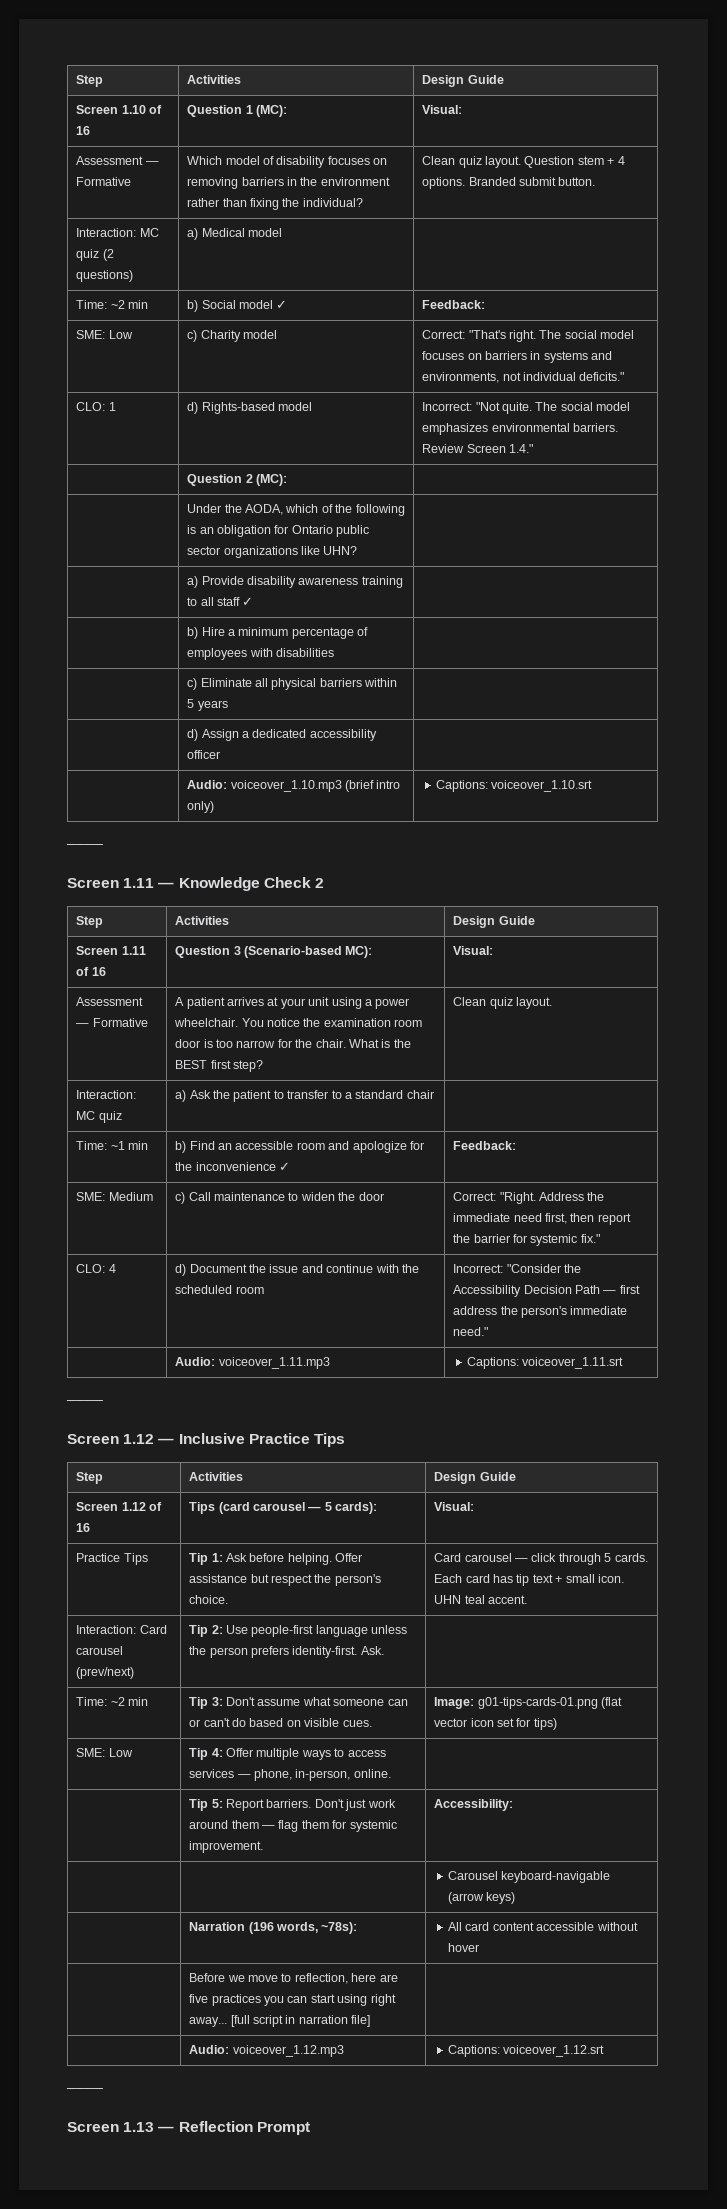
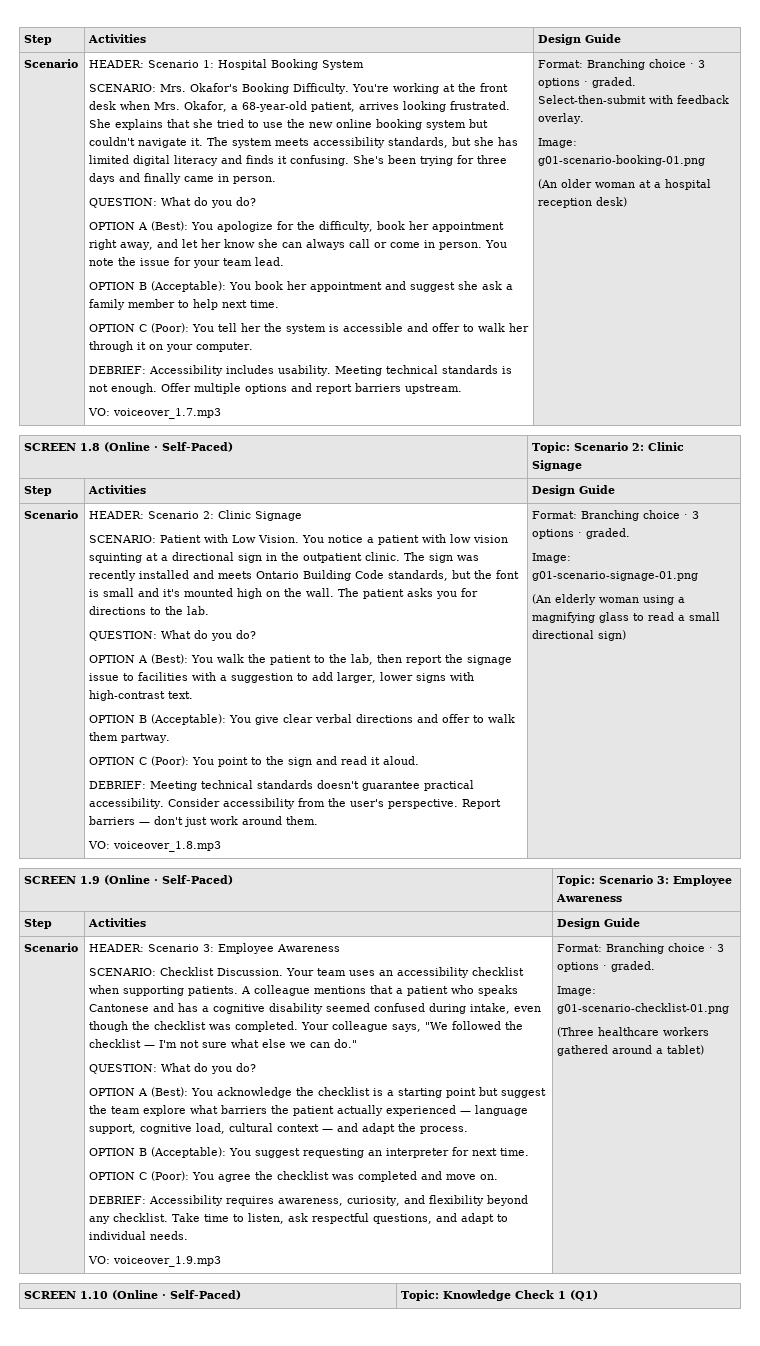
[76,75,104,87] [187,75,242,84] [422,75,504,87] [76,105,163,114] [76,126,91,135] [187,105,288,117] [422,105,463,114] [76,156,159,165] [76,177,132,186] [187,156,388,168] [187,177,390,189] [187,198,363,210] [422,156,625,168] [422,177,596,189] [76,228,159,237] [76,249,114,261] [76,270,134,282] [187,228,283,240] [76,300,149,309] [187,300,288,312] [422,300,486,309] [76,330,133,339] [187,330,278,342] [422,330,635,342] [422,351,613,363] [422,372,625,383] [76,402,116,411] [187,402,313,414] [422,402,631,414] [422,423,619,435] [422,444,534,453] [187,474,288,486] [187,504,405,516] [187,525,370,537] [187,546,358,558] [187,576,403,588] [187,597,254,606] [187,627,369,639] [187,648,335,660] [187,678,398,690] [187,699,228,711] [187,729,377,741] [187,750,221,759] [187,780,401,792] [187,801,215,813] [436,780,593,792] [66,844,103,848] [67,877,324,891] [76,916,104,928] [175,916,230,925] [453,916,535,928] [76,946,146,955] [76,967,106,976] [175,946,373,958] [453,946,494,955] [76,997,144,1006] [76,1018,148,1027] [175,997,410,1009] [174,1018,423,1027] [175,1039,411,1048] [175,1060,264,1072] [453,997,553,1009] [76,1090,137,1099] [76,1111,122,1123] [175,1090,434,1102] [76,1141,149,1150] [175,1141,424,1153] [175,1162,291,1171] [453,1141,517,1150] [76,1192,153,1201] [175,1192,384,1204] [453,1192,605,1204] [453,1213,631,1225] [453,1234,600,1246] [76,1264,116,1273] [175,1264,419,1276] [175,1285,264,1294] [453,1264,582,1273] [453,1285,640,1297] [453,1306,628,1318] [453,1327,489,1336] [175,1357,330,1369] [467,1357,624,1369] [66,1400,103,1404] [67,1433,345,1447] [76,1472,104,1484] [189,1472,244,1481] [434,1472,516,1484] [76,1502,163,1511] [76,1523,91,1532] [189,1502,378,1514] [434,1502,475,1511] [76,1553,148,1565] [189,1553,363,1565] [189,1574,381,1586] [189,1595,229,1604] [434,1553,648,1565] [434,1574,624,1586] [434,1595,528,1604] [76,1625,167,1634] [76,1646,124,1655] [76,1667,135,1679] [189,1625,408,1637] [189,1646,384,1658] [76,1697,149,1706] [189,1697,408,1709] [189,1718,372,1727] [434,1697,623,1709] [434,1718,557,1730] [76,1748,133,1757] [189,1748,386,1760] [189,1769,391,1781] [189,1799,396,1811] [189,1820,397,1832] [189,1841,264,1853] [434,1799,514,1811] [448,1871,611,1883] [448,1892,516,1904] [189,1922,358,1934] [448,1922,638,1931] [448,1943,480,1952] [189,1973,398,1984] [189,1994,396,2006] [189,2015,371,2027] [189,2045,344,2057] [448,2045,605,2057] [66,2088,103,2092] [67,2121,310,2135] Step | Activities | Design Guide // Screen 1.10 of 16 | Question 1 (MC): | Visual: // Assessment — Formative | Which model of disability focuses on removing barriers in the environment rather than fixing the individual? | Clean quiz layout. Question stem + 4 options. Branded submit button. // Interaction: MC quiz (2 questions) | a) Medical model | // Time: ~2 min | b) Social model ✓ | Feedback: // SME: Low | c) Charity model | Correct: "That's right. The social model focuses on barriers in systems and environments, not individual deficits." // CLO: 1 | d) Rights-based model | Incorrect: "Not quite. The social model emphasizes environmental barriers. Review Screen 1.4." // | Question 2 (MC): | // | Under the AODA, which of the following is an obligation for Ontario public sector organizations like UHN? | // | a) Provide disability awareness training to all staff ✓ | // | b) Hire a minimum percentage of employees with disabilities | // | c) Eliminate all physical barriers within 5 years | // | d) Assign a dedicated accessibility officer | // | Audio: voiceover_1.10.mp3 (brief intro only) | Captions: voiceover_1.10.srt // ──── // Screen 1.11 — Knowledge Check 2 // Step | Activities | Design Guide // Screen 1.11 of 16 | Question 3 (Scenario-based MC): | Visual: // Assessment — Formative | A patient arrives at your unit using a power wheelchair. You notice the examination room door is too narrow for the chair. What is the BEST first step? | Clean quiz layout. // Interaction: MC quiz | a) Ask the patient to transfer to a standard chair | // Time: ~1 min | b) Find an accessible room and apologize for the inconvenience ✓ | Feedback: // SME: Medium | c) Call maintenance to widen the door | Correct: "Right. Address the immediate need first, then report the barrier for systemic fix." // CLO: 4 | d) Document the issue and continue with the scheduled room | Incorrect: "Consider the Accessibility Decision Path — first address the person's immediate need." // | Audio: voiceover_1.11.mp3 | Captions: voiceover_1.11.srt // ──── // Screen 1.12 — Inclusive Practice Tips // Step | Activities | Design Guide // Screen 1.12 of 16 | Tips (card carousel — 5 cards): | Visual: // Practice Tips | Tip 1: Ask before helping. Offer assistance but respect the person's choice. | Card carousel — click through 5 cards. Each card has tip text + small icon. UHN teal accent. // Interaction: Card carousel (prev/next) | Tip 2: Use people-first language unless the person prefers identity-first. Ask. | // Time: ~2 min | Tip 3: Don't assume what someone can or can't do based on visible cues. | Image: g01-tips-cards-01.png (flat vector icon set for tips) // SME: Low | Tip 4: Offer multiple ways to access services — phone, in-person, online. | // | Tip 5: Report barriers. Don't just work around them — flag them for systemic improvement. | Accessibility: // | | Carousel keyboard-navigable (arrow keys) // | Narration (196 words, ~78s): | All card content accessible without hover // | Before we move to reflection, here are five practices you can start using right away... [full script in narration file] | // | Audio: voiceover_1.12.mp3 | Captions: voiceover_1.12.srt // ──── // Screen 1.13 — Reflection Prompt -> [24,35,53,45] [88,34,147,43] [538,34,622,45] [24,59,79,68] [89,59,365,70] [89,83,509,94] [89,101,511,112] [89,119,489,130] [89,137,519,148] [89,155,508,166] [89,173,277,184] [89,197,257,208] [89,221,505,232] [89,239,508,250] [89,257,285,268] [89,281,514,292] [89,299,280,310] [89,323,530,334] [89,341,254,352] [89,365,513,376] [89,383,463,394] [88,408,222,419] [538,59,706,70] [538,77,637,88] [538,95,730,104] [538,113,585,124] [538,138,578,148] [538,155,706,166] [538,179,712,190] [538,197,628,208] [24,442,234,452] [532,442,685,453] [532,460,583,471] [24,486,53,496] [88,485,147,494] [532,485,616,496] [24,510,79,519] [89,510,303,521] [89,534,509,545] [89,552,480,563] [89,570,520,581] [89,588,479,599] [89,606,210,615] [89,630,257,641] [89,654,513,665] [89,672,475,683] [89,690,194,701] [89,714,516,725] [89,732,171,743] [89,756,420,767] [89,780,475,791] [89,798,502,809] [89,816,319,827] [88,841,222,852] [532,510,700,521] [532,528,631,539] [532,553,572,563] [532,571,699,581] [532,594,686,605] [532,612,721,623] [532,630,627,641] [24,875,234,885] [557,875,733,886] [556,894,623,902] [24,919,53,929] [88,918,147,927] [557,918,641,929] [24,943,79,952] [89,943,341,954] [89,967,525,978] [89,985,519,996] [89,1003,542,1014] [89,1021,524,1032] [89,1039,358,1048] [89,1063,257,1074] [89,1087,547,1098] [89,1105,529,1116] [89,1123,469,1134] [89,1147,530,1158] [89,1171,499,1182] [89,1195,529,1206] [89,1213,509,1224] [89,1231,189,1240] [88,1256,222,1267] [557,943,725,954] [557,961,656,972] [557,986,597,996] [557,1003,730,1014] [557,1027,710,1037] [557,1045,705,1056] [24,1290,242,1300] [401,1290,599,1301] Step | Activities | Design Guide // Scenario | HEADER: Scenario 1: Hospital Booking System // SCENARIO: Mrs. Okafor's Booking Difficulty. You're working at the front desk when Mrs. Okafor, a 68-year-old patient, arrives looking frustrated. She explains that she tried to use the new online booking system but couldn't navigate it. The system meets accessibility standards, but she has limited digital literacy and finds it confusing. She's been trying for three days and finally came in person. // QUESTION: What do you do? // OPTION A (Best): You apologize for the difficulty, book her appointment right away, and let her know she can always call or come in person. You note the issue for your team lead. // OPTION B (Acceptable): You book her appointment and suggest she ask a family member to help next time. // OPTION C (Poor): You tell her the system is accessible and offer to walk her through it on your computer. // DEBRIEF: Accessibility includes usability. Meeting technical standards is not enough. Offer multiple options and report barriers upstream. // VO: voiceover_1.7.mp3 | Format: Branching choice · 3 options · graded. Select-then-submit with feedback overlay. // Image: g01-scenario-booking-01.png // (An older woman at a hospital reception desk) // SCREEN 1.8 (Online · Self-Paced) | Topic: Scenario 2: Clinic Signage // Step | Activities | Design Guide // Scenario | HEADER: Scenario 2: Clinic Signage // SCENARIO: Patient with Low Vision. You notice a patient with low vision squinting at a directional sign in the outpatient clinic. The sign was recently installed and meets Ontario Building Code standards, but the font is small and it's mounted high on the wall. The patient asks you for directions to the lab. // QUESTION: What do you do? // OPTION A (Best): You walk the patient to the lab, then report the signage issue to facilities with a suggestion to add larger, lower signs with high-contrast text. // OPTION B (Acceptable): You give clear verbal directions and offer to walk them partway. // OPTION C (Poor): You point to the sign and read it aloud. // DEBRIEF: Meeting technical standards doesn't guarantee practical accessibility. Consider accessibility from the user's perspective. Report barriers — don't just work around them. // VO: voiceover_1.8.mp3 | Format: Branching choice · 3 options · graded. // Image: g01-scenario-signage-01.png // (An elderly woman using a magnifying glass to read a small directional sign) // SCREEN 1.9 (Online · Self-Paced) | Topic: Scenario 3: Employee Awareness // Step | Activities | Design Guide // Scenario | HEADER: Scenario 3: Employee Awareness // SCENARIO: Checklist Discussion. Your team uses an accessibility checklist when supporting patients. A colleague mentions that a patient who speaks Cantonese and has a cognitive disability seemed confused during intake, even though the checklist was completed. Your colleague says, "We followed the checklist — I'm not sure what else we can do." // QUESTION: What do you do? // OPTION A (Best): You acknowledge the checklist is a starting point but suggest the team explore what barriers the patient actually experienced — language support, cognitive load, cultural context — and adapt the process. // OPTION B (Acceptable): You suggest requesting an interpreter for next time. // OPTION C (Poor): You agree the checklist was completed and move on. // DEBRIEF: Accessibility requires awareness, curiosity, and flexibility beyond any checklist. Take time to listen, ask respectful questions, and adapt to individual needs. // VO: voiceover_1.9.mp3 | Format: Branching choice · 3 options · graded. // Image: g01-scenario-checklist-01.png // (Three healthcare workers gathered around a tablet) // SCREEN 1.10 (Online · Self-Paced) | Topic: Knowledge Check 1 (Q1)

